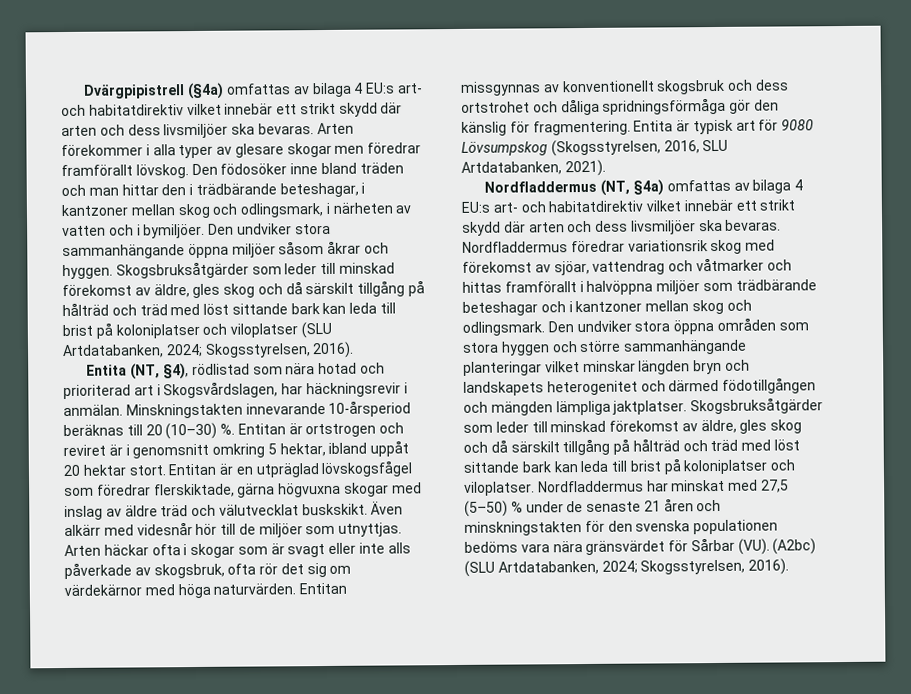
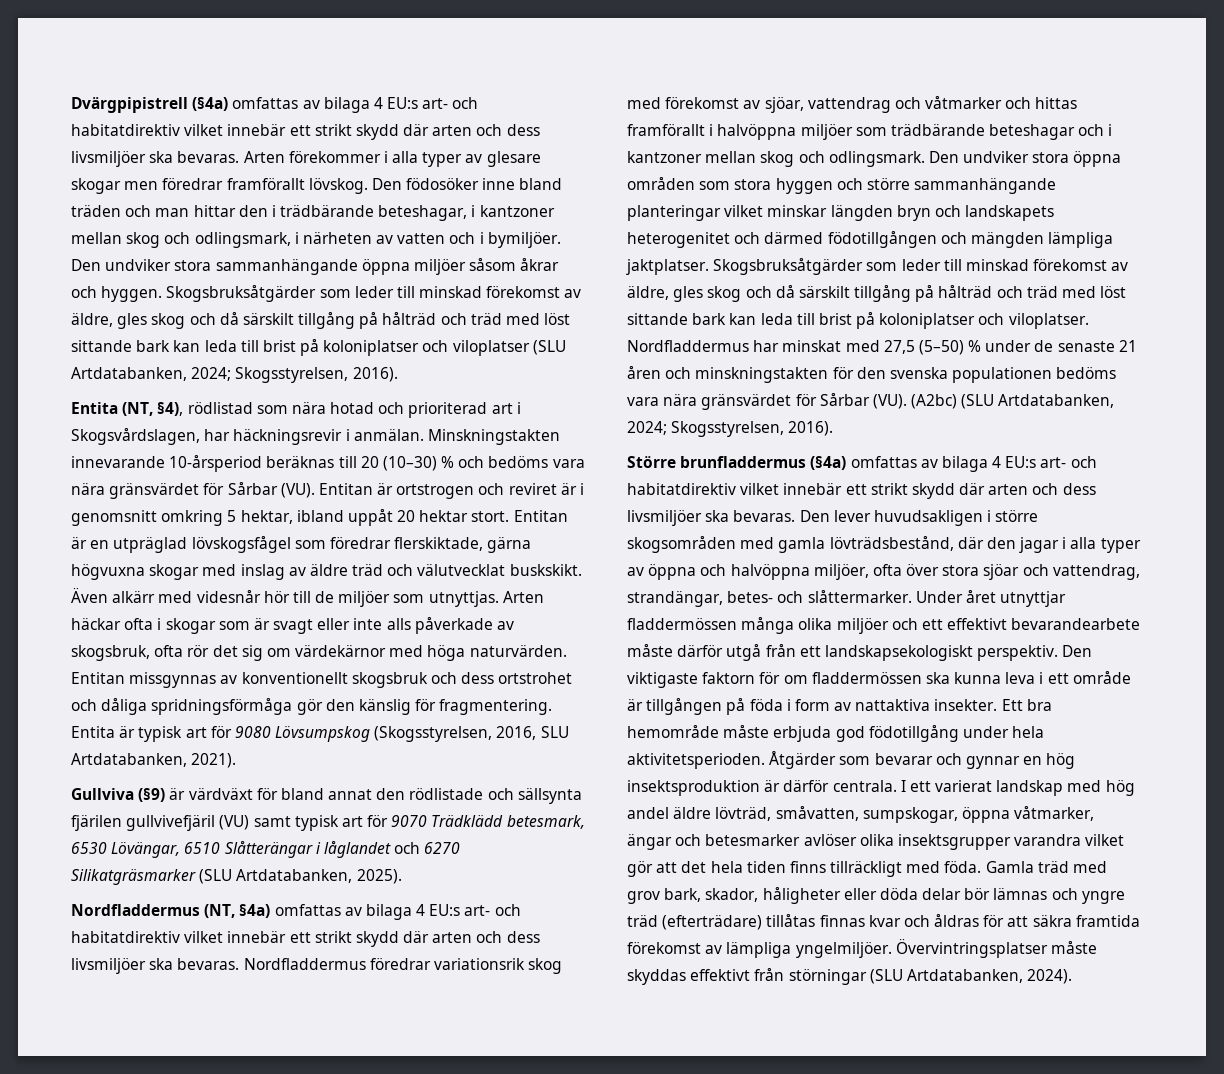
[220,423,236,435] %. -> [441,456,585,468] [71,482,315,499] % och bedöms vara nära gränsvärdet för Sårbar (VU).
(606, 168) none -> [71,788,582,804] [71,815,585,831] [71,841,461,858] [71,869,402,885] // Gullviva (§9) är värdväxt för bland annat den rödlistade och sällsynta fjärilen gullvivefjäril (VU) samt typisk art för 9070 Trädklädd betesmark, 6530 Lövängar, 6510 Slåtterängar i låglandet och 6270 Silikatgräsmarker (SLU Artdatabanken, 2025).
(790, 566) none -> [627,456,1097,472] [627,483,1096,499] [627,510,1039,526] [627,536,1141,553] [627,564,1140,580] [627,590,1067,607] [627,617,1141,634] [627,644,1093,661] [627,671,1131,688] [627,698,1052,715] [627,725,1045,742] [627,751,1076,769] [627,780,1135,796] [627,806,1095,823] [627,834,1125,850] [627,861,1108,877] [627,887,1125,904] [627,914,1140,930] [627,939,1097,958] [627,968,1073,985] // Större brunfladdermus (§4a) omfattas av bilaga 4 EU:s art- och habitatdirektiv vilket innebär ett strikt skydd där arten och dess livsmiljöer ska bevaras. Den lever huvudsakligen i större skogsområden med gamla lövträdsbestånd, där den jagar i alla typer av öppna och halvöppna miljöer, ofta över stora sjöar och vattendrag, strandängar, betes- och slåttermarker. Under året utnyttjar fladdermössen många olika miljöer och ett effektivt bevarandearbete måste därför utgå från ett landskapsekologiskt perspektiv. Den viktigaste faktorn för om fladdermössen ska kunna leva i ett område är tillgången på föda i form av nattaktiva insekter. Ett bra hemområde måste erbjuda god födotillgång under hela aktivitetsperioden. Åtgärder som bevarar och gynnar en hög insektsproduktion är därför centrala. I ett varierat landskap med hög andel äldre lövträd, småvatten, sumpskogar, öppna våtmarker, ängar och betesmarker avlöser olika insektsgrupper varandra vilket gör att det hela tiden finns tillräckligt med föda. Gamla träd med grov bark, skador, håligheter eller döda delar bör lämnas och yngre träd (efterträdare) tillåtas finnas kvar och åldras för att säkra framtida förekomst av lämpliga yngelmiljöer. Övervintringsplatser måste skyddas effektivt från störningar (SLU Artdatabanken, 2024).

